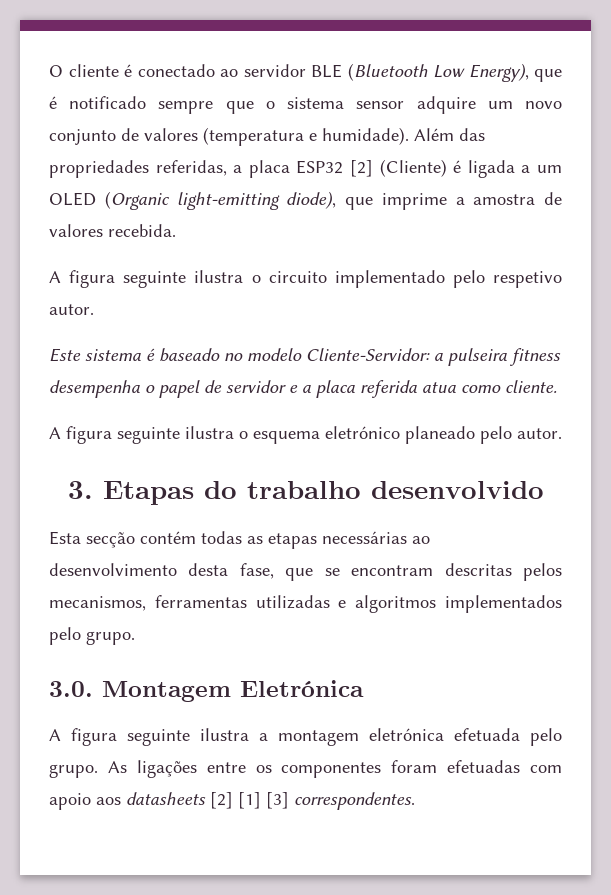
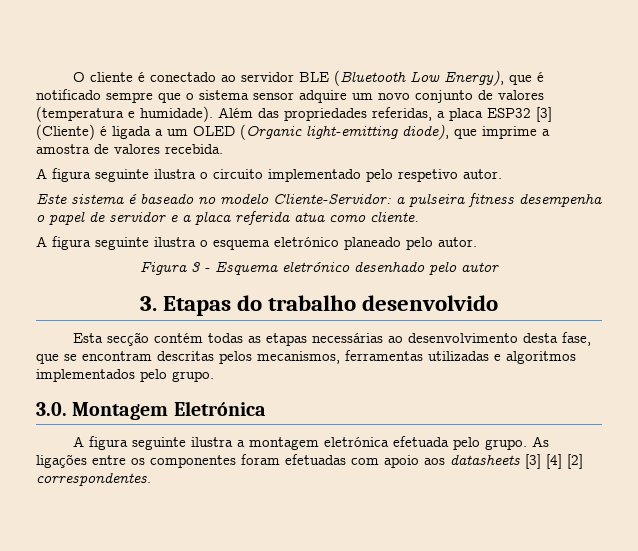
[350,160,373,177] [2] -> [536,107,552,122] [3]
(562, 433) none -> [140,261,499,275] // Figura 3 - Esquema eletrónico desenhado pelo autor
[210,792,289,809] [2] [1] [3] -> [525,454,583,469] [3] [4] [2]

